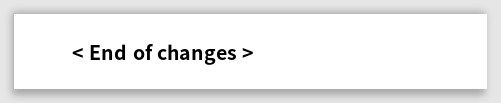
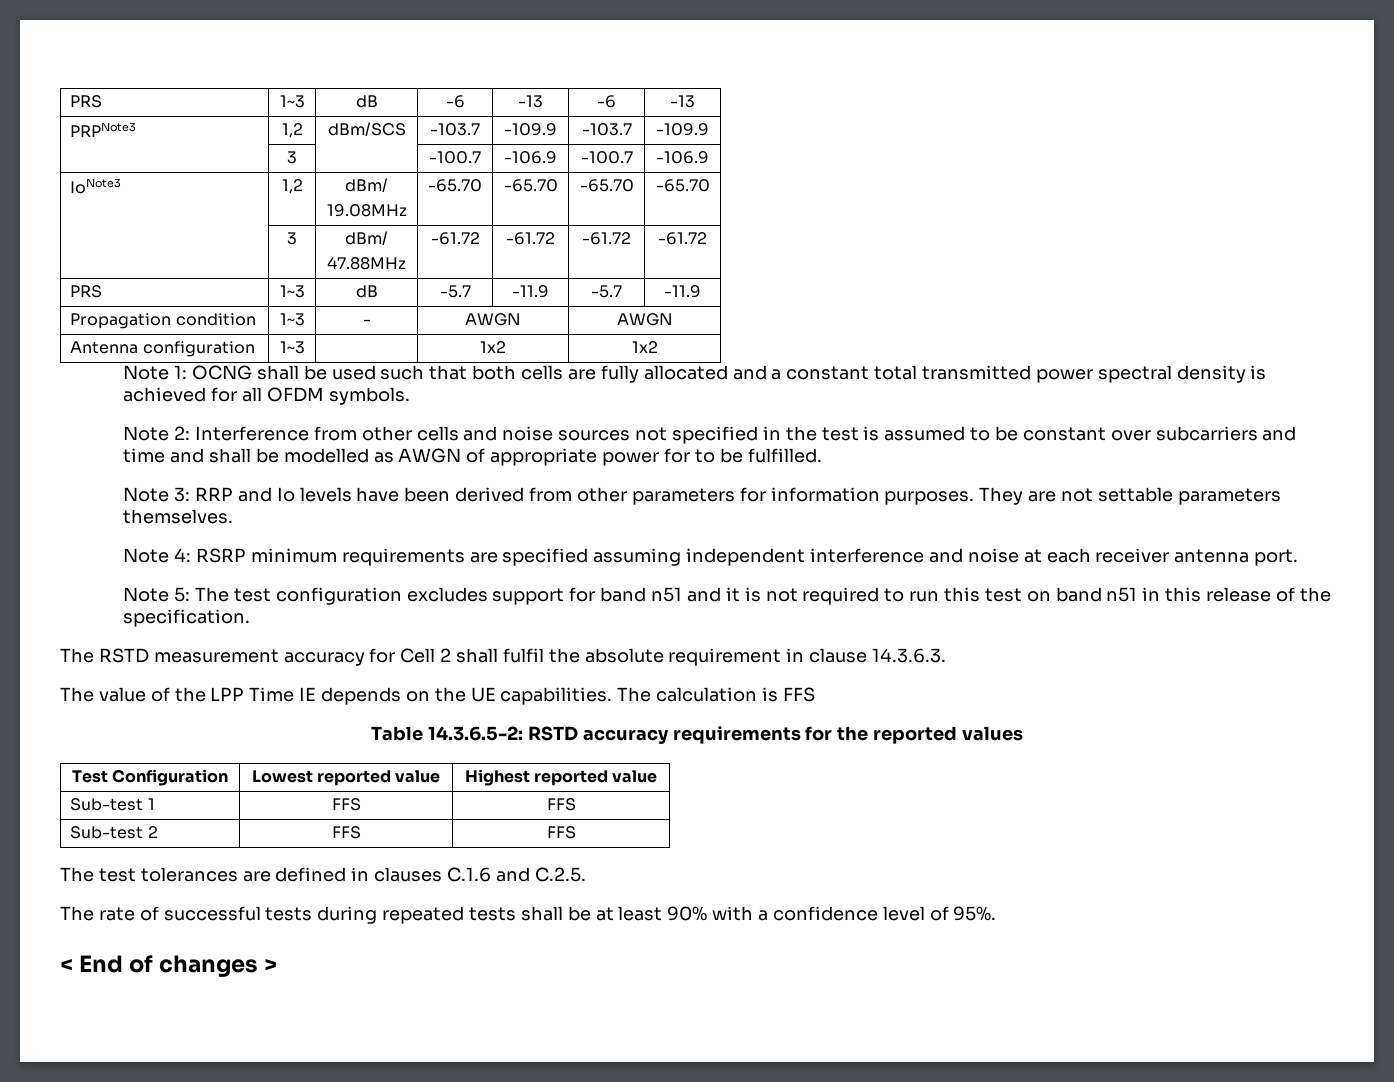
(72, 54) none -> [70,95,103,108] [279,95,305,108] [355,95,378,108] [445,95,465,108] [518,95,543,108] [597,95,616,108] [670,95,695,108] [70,122,137,137] [281,123,303,138] [327,122,406,136] [430,123,480,136] [504,123,557,136] [581,123,632,136] [656,123,709,136] [287,151,297,164] [429,151,481,164] [504,151,557,164] [580,151,633,164] [656,151,709,164] [70,178,122,194] [281,179,303,194] [345,178,388,192] [326,204,407,217] [428,179,482,192] [503,179,558,192] [579,179,634,192] [655,179,710,192] [287,232,297,245] [345,231,388,245] [327,257,406,270] [430,232,480,245] [506,232,555,245] [582,232,631,245] [658,232,707,245] [70,285,103,298] [279,285,305,298] [355,285,378,298] [439,285,471,298] [512,285,549,298] [591,285,622,298] [664,285,701,298] [70,313,256,329] [279,313,305,326] [362,319,371,325] [465,313,521,326] [616,313,673,326] [70,341,255,357] [279,341,305,354] [480,341,506,353] [631,341,658,353] [123,365,1267,383] [123,387,410,405] [123,426,1297,444] [123,448,822,466] [123,487,1281,505] [123,509,234,524] [123,548,1299,566] [123,587,1331,605] [123,609,251,627] [60,648,947,666] [60,687,815,705] [371,726,1023,744] [71,769,229,786] [251,770,441,786] [464,769,658,786] [70,798,155,811] [331,798,361,811] [546,798,576,811] [70,826,158,839] [331,826,361,839] [546,826,576,839] [60,867,586,882] [60,906,997,924] PRS | 1~3 | dB | -6 | -13 | -6 | -13 // PRPNote3 | 1,2 | dBm/SCS | -103.7 | -109.9 | -103.7 | -109.9 // | 3 | | -100.7 | -106.9 | -100.7 | -106.9 // IoNote3 | 1,2 | dBm/ // 19.08MHz | -65.70 | -65.70 | -65.70 | -65.70 // | 3 | dBm/ // 47.88MHz | -61.72 | -61.72 | -61.72 | -61.72 // PRS | 1~3 | dB | -5.7 | -11.9 | -5.7 | -11.9 // Propagation condition | 1~3 | - | AWGN | AWGN // Antenna configuration | 1~3 | | 1x2 | 1x2 // Note 1: OCNG shall be used such that both cells are fully allocated and a constant total transmitted power spectral density is achieved for all OFDM symbols. // Note 2: Interference from other cells and noise sources not specified in the test is assumed to be constant over subcarriers and time and shall be modelled as AWGN of appropriate power for to be fulfilled. // Note 3: RRP and Io levels have been derived from other parameters for information purposes. They are not settable parameters themselves. // Note 4: RSRP minimum requirements are specified assuming independent interference and noise at each receiver antenna port. // Note 5: The test configuration excludes support for band n51 and it is not required to run this test on band n51 in this release of the specification. // The RSTD measurement accuracy for Cell 2 shall fulfil the absolute requirement in clause 14.3.6.3. // The value of the LPP Time IE depends on the UE capabilities. The calculation is FFS // Table 14.3.6.5-2: RSTD accuracy requirements for the reported values // Test Configuration | Lowest reported value | Highest reported value // Sub-test 1 | FFS | FFS // Sub-test 2 | FFS | FFS // The test tolerances are defined in clauses C.1.6 and C.2.5. // The rate of successful tests during repeated tests shall be at least 90% with a confidence level of 95%. //

